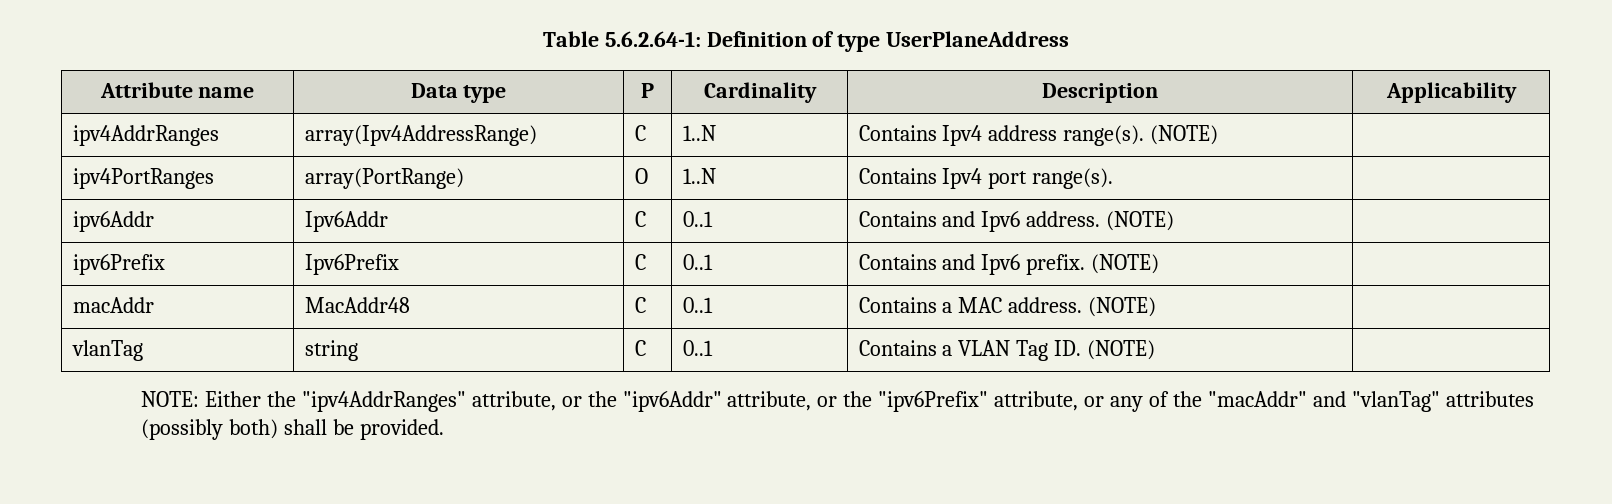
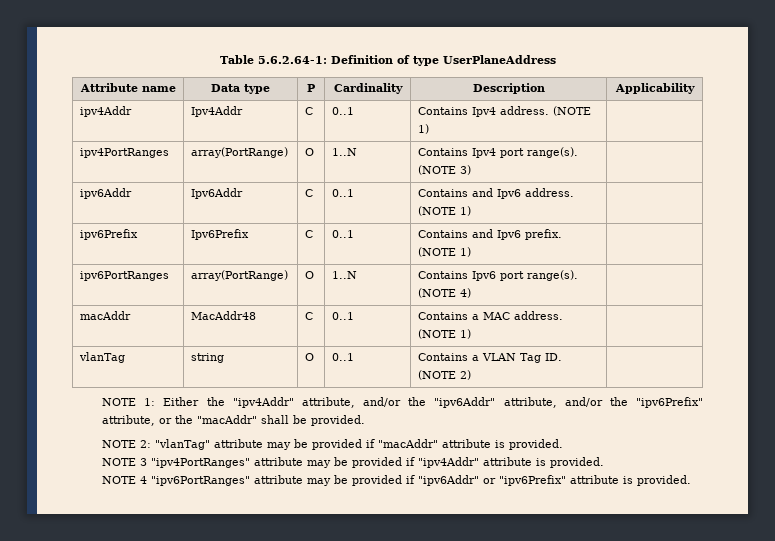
[72,125,219,146] [304,125,537,146] [634,125,646,141] [682,125,716,141] [858,125,1219,146] ipv4AddrRanges | array(Ipv4AddressRange) | C | 1..N | Contains Ipv4 address range(s). (NOTE) -> [80,106,133,117] [191,106,244,117] [305,107,314,115] [332,107,355,115] [418,106,592,117] [418,124,430,134] ipv4Addr | Ipv4Addr | C | 0..1 | Contains Ipv4 address. (NOTE 1)
(1114, 178) none -> [418,165,472,175] (NOTE 3)
[1106,211,1175,231] (NOTE) -> [418,206,472,216] (NOTE 1)
[1091,254,1160,274] (NOTE) -> [418,247,472,257] [80,271,170,281] [191,270,289,281] [305,271,315,279] [332,271,358,279] [418,270,579,281] [418,288,472,298] (NOTE 1) | // ipv6PortRanges | array(PortRange) | O | 1..N | Contains Ipv6 port range(s). (NOTE 4)
[1088,297,1157,317] (NOTE) -> [418,329,472,339] (NOTE 1)
[634,340,646,356] C -> [305,353,315,361] O
[1087,340,1156,360] [140,391,582,412] (NOTE) | // NOTE: Either the "ipv4AddrRanges" attribute, or -> [418,370,472,380] [102,397,402,408] (NOTE 2) | // NOTE 1: Either the "ipv4Addr" attribute, and/or
[817,396,838,407] or -> [564,397,603,407] and/or
[1110,391,1534,412] [140,419,354,440] any of the "macAddr" and "vlanTag" attributes (possibly both) shall be -> [175,415,366,426] [102,439,564,450] [102,457,605,468] [102,475,634,486] the "macAddr" shall be provided. // NOTE 2: "vlanTag" attribute may be provided if "macAddr" attribute is provided. // NOTE 3 "ipv4PortRanges" attribute may be provided if "ipv4Addr" attribute is provided. // NOTE 4 "ipv6PortRanges" attribute may be provided if "ipv6Addr" or "ipv6Prefix" attribute is

